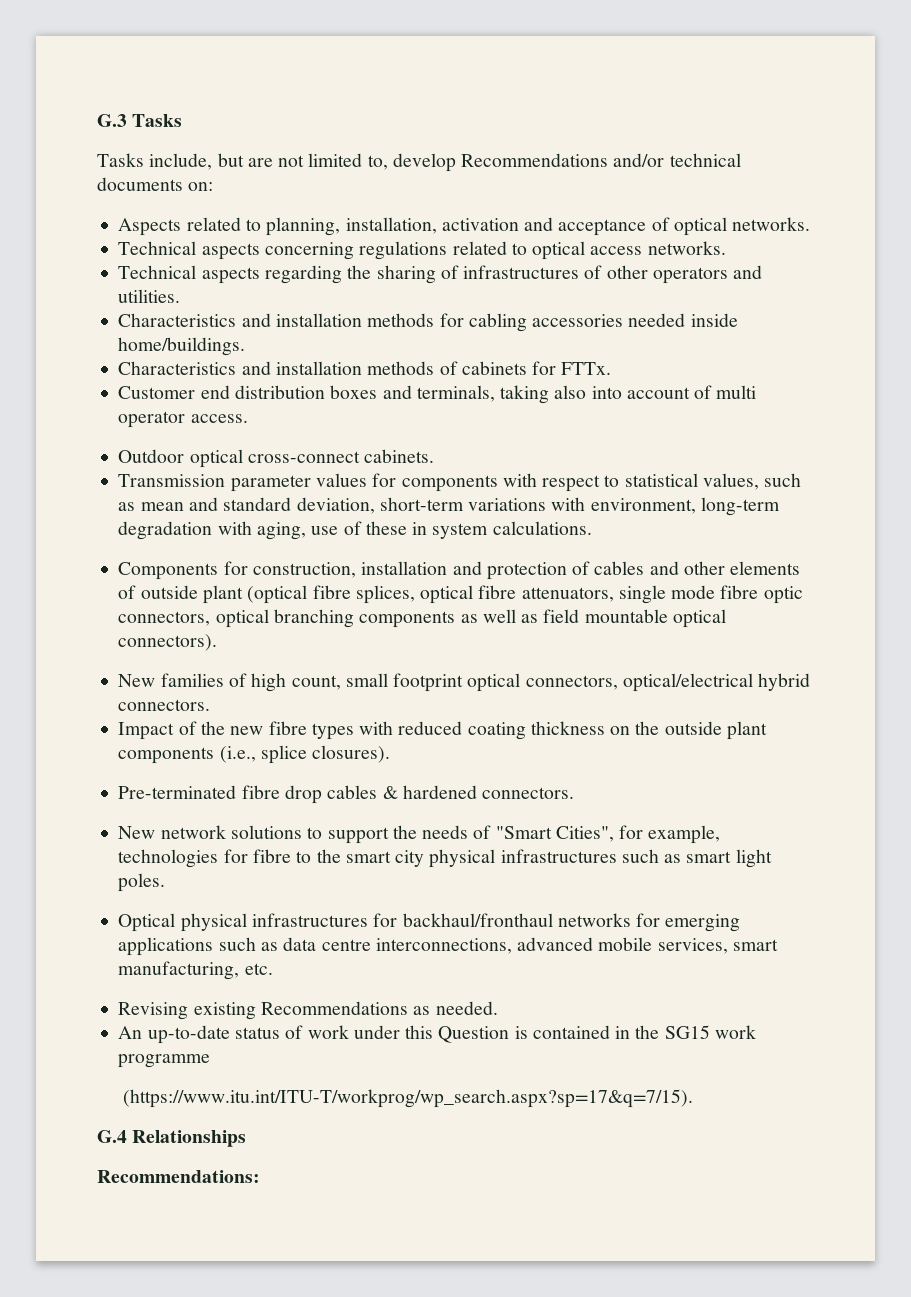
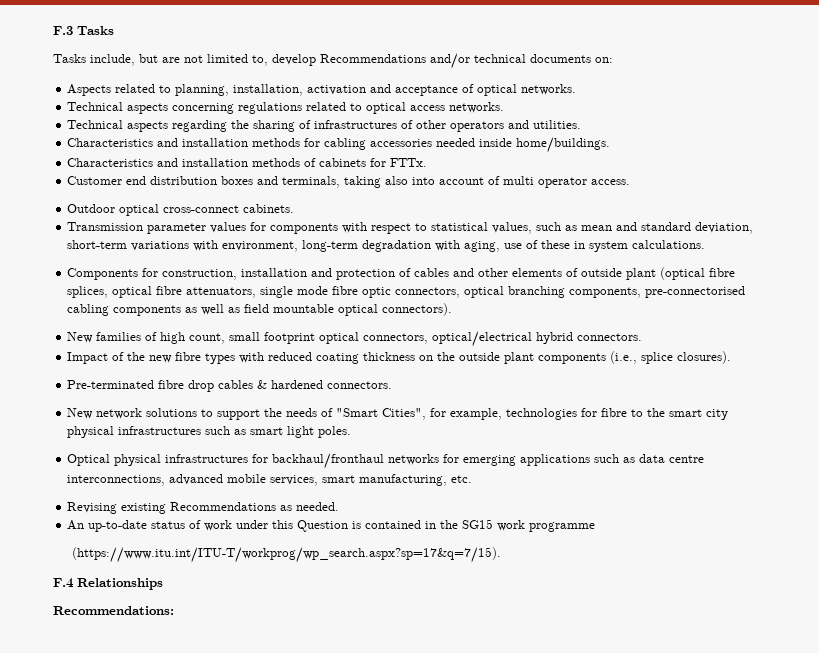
[97,114,127,127] G.3 -> [53,26,73,35] F.3
(354, 618) none -> [569,286,746,298] [67,304,110,316] components, pre-connectorised cabling
[97,1130,127,1143] G.4 -> [53,578,74,588] F.4

